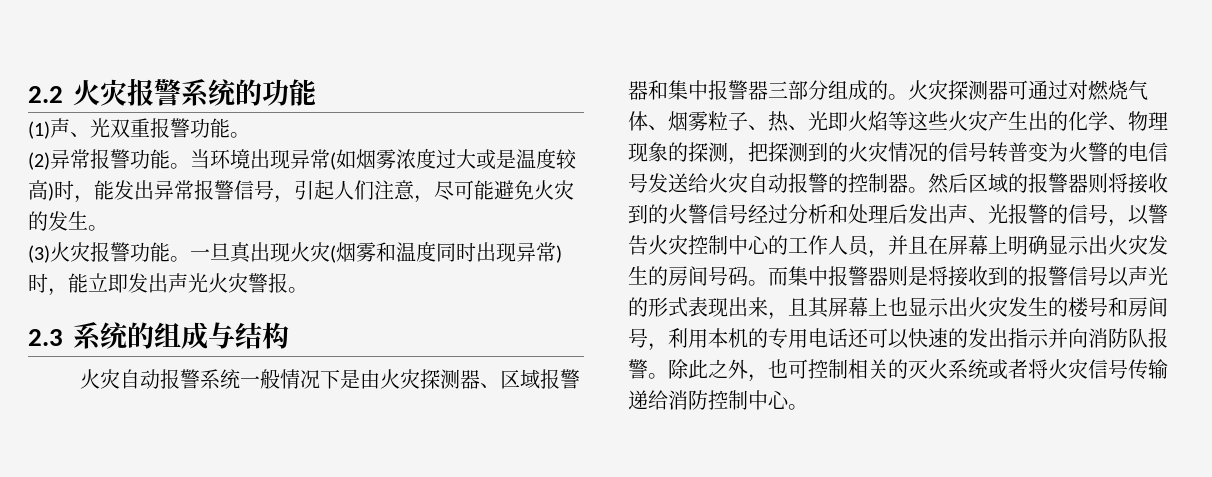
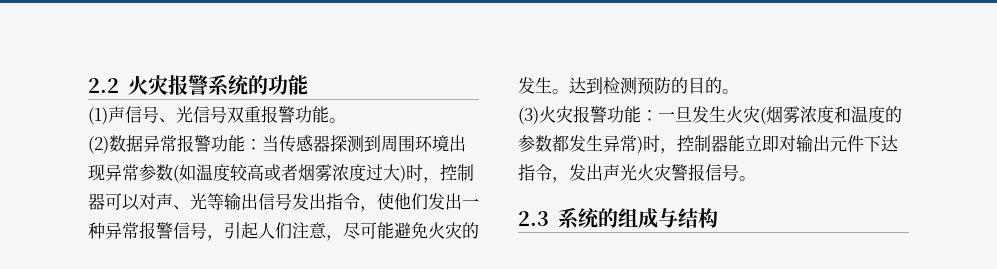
[70,118,110,138] 、光 -> [125,106,227,123] 信号、光信号
(50, 161) none -> [109,135,143,152] 数据
[170,148,577,170] [28,180,154,203] 。当环境出现异常(如烟雾浓度过大或是温度较高)时，能发出 -> [245,135,466,153] [88,164,474,183] [88,193,479,212] [88,222,105,239] ：当传感器探测到周围环境出现异常参数(如温度较高或者烟雾浓度过大)时，控制器可以对声、光等输出信号发出指令，使他们发出一种
(108, 228) none -> [569,77,739,95] 达到检测预防的目的。
[170,241,562,263] [28,273,128,296] 。一旦真出现火灾(烟雾和温度同时出现异常)时，能立即 -> [641,106,902,125] [518,135,898,154] [518,164,569,183] ：一旦发生火灾(烟雾浓度和温度的参数都发生异常)时，控制器能立即对输出元件下达指令，
(288, 283) none -> [705,164,739,181] 信号
[79,369,580,389] [628,80,1148,101] [628,111,1168,132] [628,142,1168,165] [628,173,1168,194] [628,204,1168,227] [628,235,1168,258] [628,266,1168,287] [628,297,1168,320] [628,328,1168,351] [628,359,1168,382] [628,390,808,410] // 火灾自动报警系统一般情况下是由火灾探测器、区域报警器和集中报警器三部分组成的。火灾探测器可通过对燃烧气体、烟雾粒子、热、光即火焰等这些火灾产生出的化学、物理现象的探测，把探测到的火灾情况的信号转普变为火警的电信号发送给火灾自动报警的控制器。然后区域的报警器则将接收到的火警信号经过分析和处理后发出声、光报警的信号，以警告火灾控制中心的工作人员，并且在屏幕上明确显示出火灾发生的房间号码。而集中报警器则是将接收到的报警信号以声光的形式表现出来，且其屏幕上也显示出火灾发生的楼号和房间号，利用本机的专用电话还可以快速的发出指示并向消防队报警。除此之外，也可控制相关的灭火系统或者将火灾信号传输递给消防控制中心。 -> (718, 218) none

